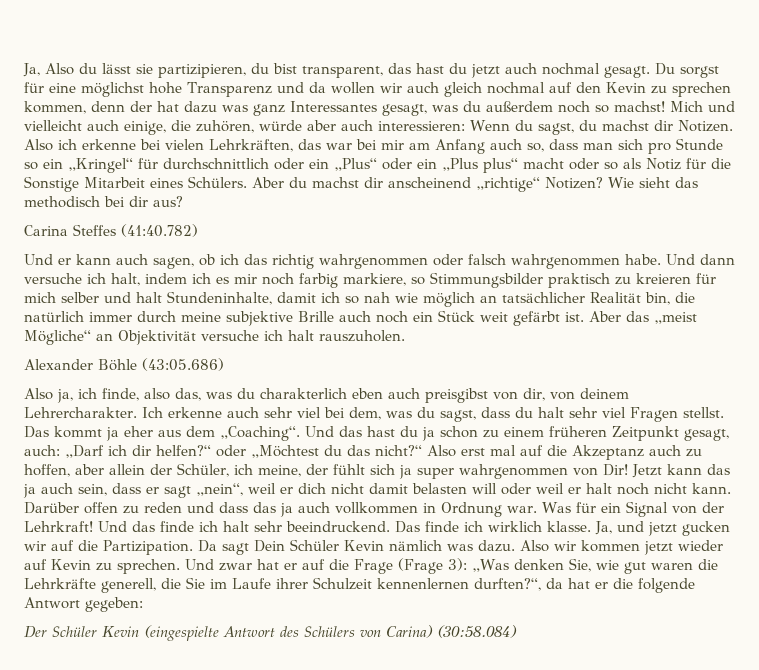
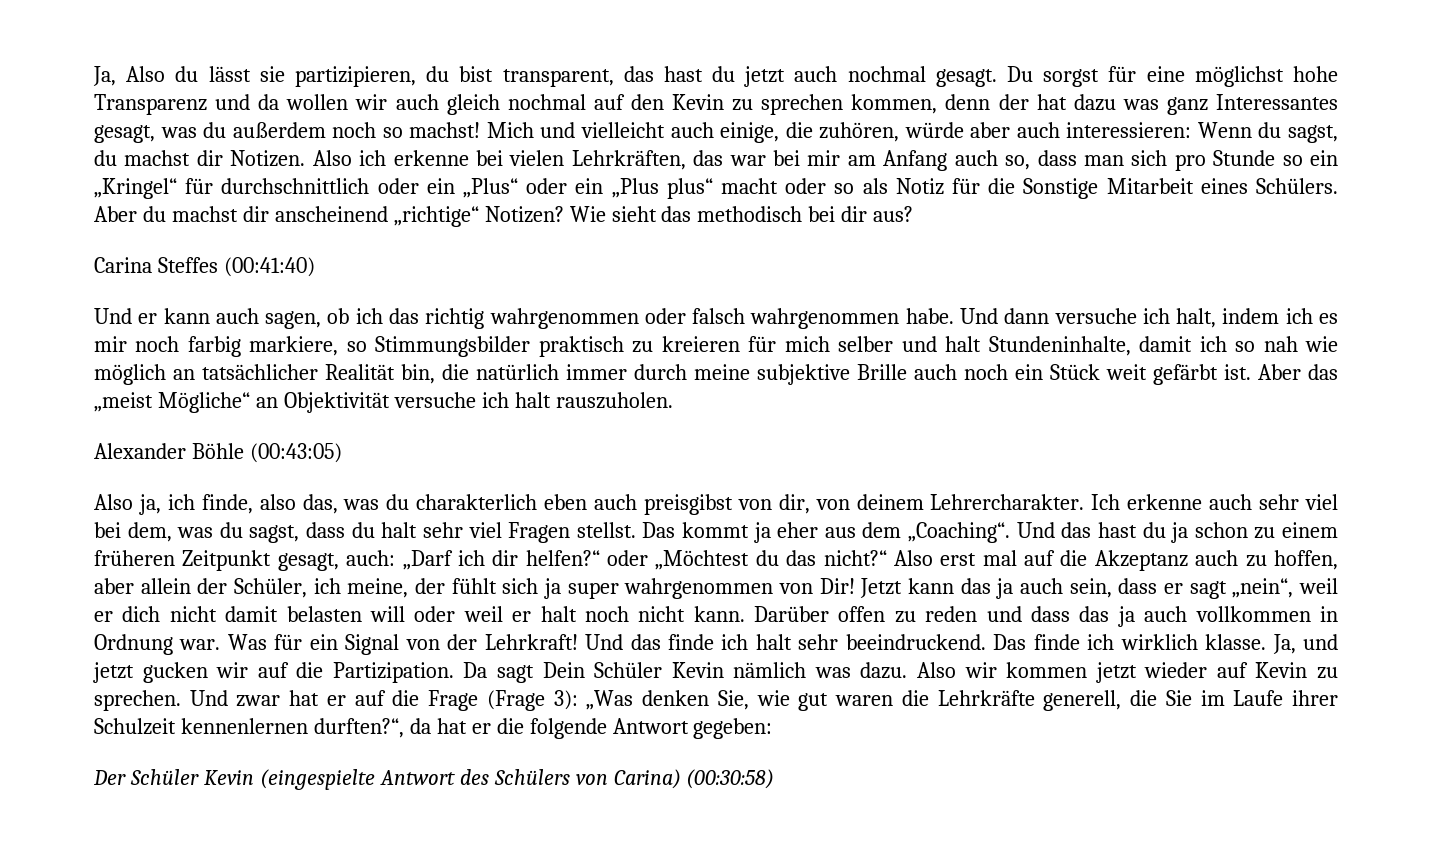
[121,224,198,237] (41:40.782) -> [223,257,315,277] (00:41:40)
[142,358,224,371] (43:05.686) -> [249,443,342,463] (00:43:05)
[437,625,517,638] (30:58.084) -> [686,769,775,789] (00:30:58)

